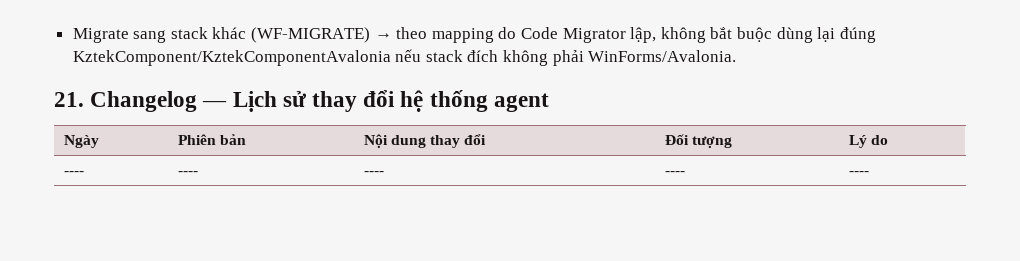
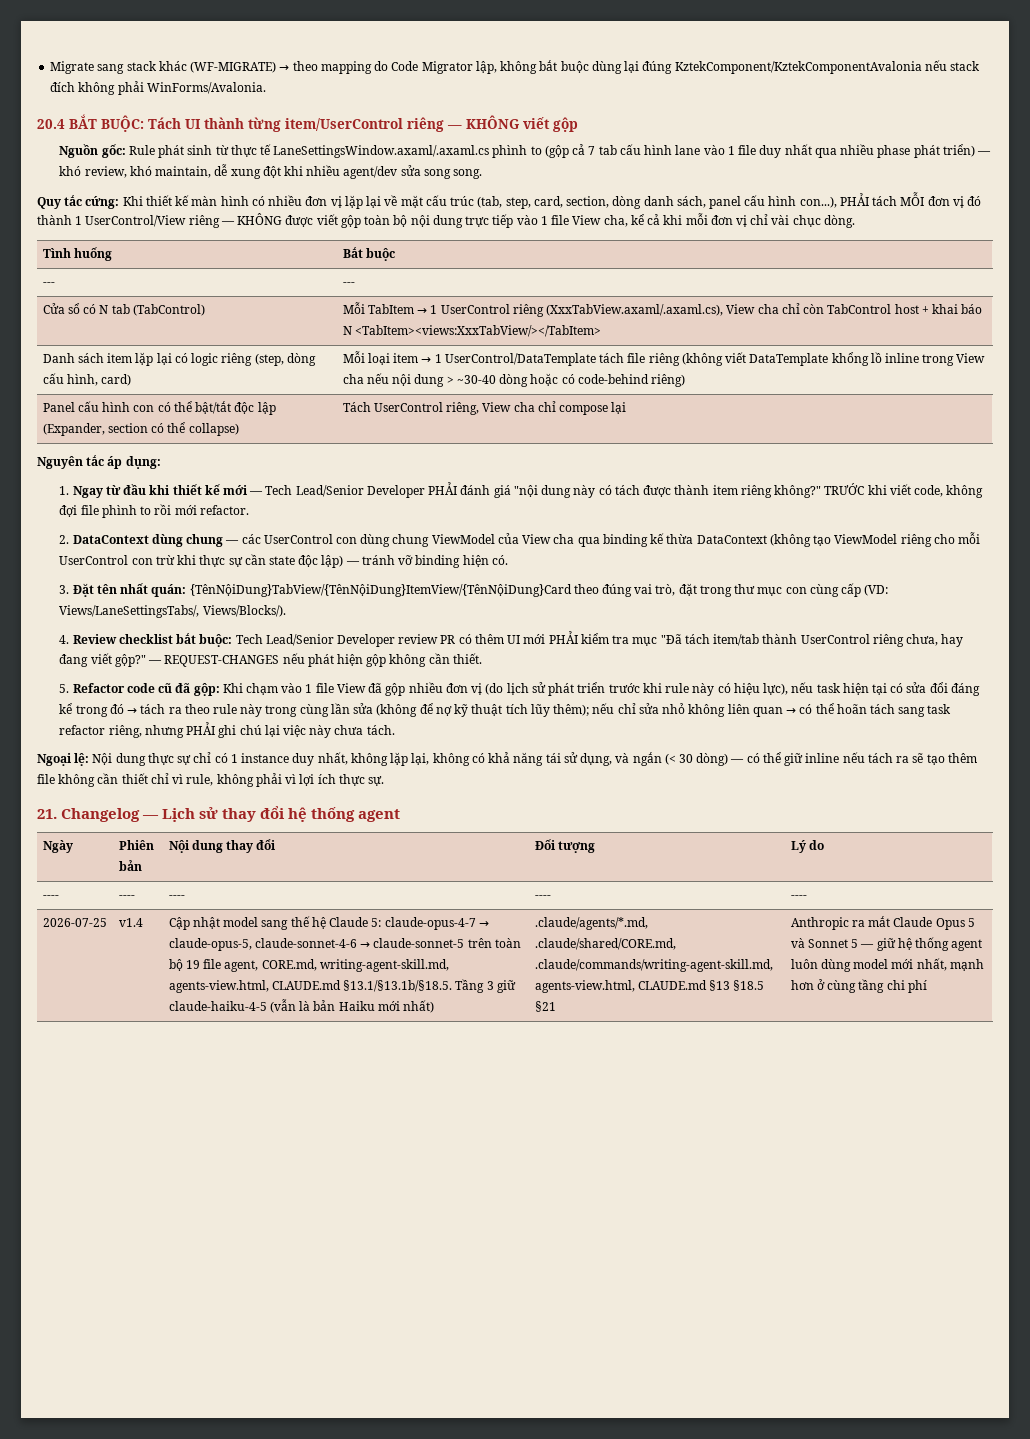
(737, 56) none -> [37,114,578,132] [59,144,992,158] [59,164,483,179] [37,192,982,209] [37,213,855,228] [42,247,112,261] [342,247,395,261] [42,282,55,286] [342,282,355,286] [42,303,205,316] [342,302,983,317] [342,325,601,337] [42,352,316,366] [42,373,132,386] [342,351,986,366] [342,373,686,387] [42,401,276,415] [42,422,239,436] [342,401,627,415] [37,455,161,469] [59,482,984,498] [59,504,249,518] [59,532,981,547] [59,554,508,568] [59,583,889,597] [59,605,286,618] [59,631,964,647] [59,653,482,667] [59,682,980,696] [59,703,952,717] [59,722,395,738] [37,752,977,766] [37,773,385,787] // 20.4 BẮT BUỘC: Tách UI thành từng item/UserControl riêng — KHÔNG viết gộp // Nguồn gốc: Rule phát sinh từ thực tế LaneSettingsWindow.axaml/.axaml.cs phình to (gộp cả 7 tab cấu hình lane vào 1 file duy nhất qua nhiều phase phát triển) — khó review, khó maintain, dễ xung đột khi nhiều agent/dev sửa song song. // Quy tắc cứng: Khi thiết kế màn hình có nhiều đơn vị lặp lại về mặt cấu trúc (tab, step, card, section, dòng danh sách, panel cấu hình con...), PHẢI tách MỖI đơn vị đó thành 1 UserControl/View riêng — KHÔNG được viết gộp toàn bộ nội dung trực tiếp vào 1 file View cha, kể cả khi mỗi đơn vị chỉ vài chục dòng. // Tình huống | Bắt buộc // --- | --- // Cửa sổ có N tab (TabControl) | Mỗi TabItem → 1 UserControl riêng (XxxTabView.axaml/.axaml.cs), View cha chỉ còn TabControl host + khai báo N <TabItem><views:XxxTabView/></TabItem> // Danh sách item lặp lại có logic riêng (step, dòng cấu hình, card) | Mỗi loại item → 1 UserControl/DataTemplate tách file riêng (không viết DataTemplate khổng lồ inline trong View cha nếu nội dung > ~30-40 dòng hoặc có code-behind riêng) // Panel cấu hình con có thể bật/tắt độc lập (Expander, section có thể collapse) | Tách UserControl riêng, View cha chỉ compose lại // Nguyên tắc áp dụng: // 1. Ngay từ đầu khi thiết kế mới — Tech Lead/Senior Developer PHẢI đánh giá "nội dung này có tách được thành item riêng không?" TRƯỚC khi viết code, không đợi file phình to rồi mới refactor. // 2. DataContext dùng chung — các UserControl con dùng chung ViewModel của View cha qua binding kế thừa DataContext (không tạo ViewModel riêng cho mỗi UserControl con trừ khi thực sự cần state độc lập) — tránh vỡ binding hiện có. // 3. Đặt tên nhất quán: {TênNộiDung}TabView/{TênNộiDung}ItemView/{TênNộiDung}Card theo đúng vai trò, đặt trong thư mục con cùng cấp (VD: Views/LaneSettingsTabs/, Views/Blocks/). // 4. Review checklist bắt buộc: Tech Lead/Senior Developer review PR có thêm UI mới PHẢI kiểm tra mục "Đã tách item/tab thành UserControl riêng chưa, hay đang viết gộp?" — REQUEST-CHANGES nếu phát hiện gộp không cần thiết. // 5. Refactor code cũ đã gộp: Khi chạm vào 1 file View đã gộp nhiều đơn vị (do lịch sử phát triển trước khi rule này có hiệu lực), nếu task hiện tại có sửa đổi đáng kể trong đó → tách ra theo rule này trong cùng lần sửa (không để nợ kỹ thuật tích lũy thêm); nếu chỉ sửa nhỏ không liên quan → có thể hoãn tách sang task refactor riêng, nhưng PHẢI ghi chú lại việc này chưa tách. // Ngoại lệ: Nội dung thực sự chỉ có 1 instance duy nhất, không lặp lại, không có khả năng tái sử dụng, và ngắn (< 30 dòng) — có thể giữ inline nếu tách ra sẽ tạo thêm file không cần thiết chỉ vì rule, không phải vì lợi ích thực sự.
(869, 173) none -> [42,918,107,927] [118,918,143,927] [168,916,489,930] [168,938,521,951] [168,959,449,972] [168,979,516,993] [168,999,435,1013] [534,917,648,930] [534,938,676,950] [534,959,773,972] [534,980,765,993] [534,1001,556,1012] [790,916,975,930] [790,937,983,951] [790,958,984,972] [790,979,927,993] // 2026-07-25 | v1.4 | Cập nhật model sang thế hệ Claude 5: claude-opus-4-7 → claude-opus-5, claude-sonnet-4-6 → claude-sonnet-5 trên toàn bộ 19 file agent, CORE.md, writing-agent-skill.md, agents-view.html, CLAUDE.md §13.1/§13.1b/§18.5. Tầng 3 giữ claude-haiku-4-5 (vẫn là bản Haiku mới nhất) | .claude/agents/*.md, .claude/shared/CORE.md, .claude/commands/writing-agent-skill.md, agents-view.html, CLAUDE.md §13 §18.5 §21 | Anthropic ra mắt Claude Opus 5 và Sonnet 5 — giữ hệ thống agent luôn dùng model mới nhất, mạnh hơn ở cùng tầng chi phí

